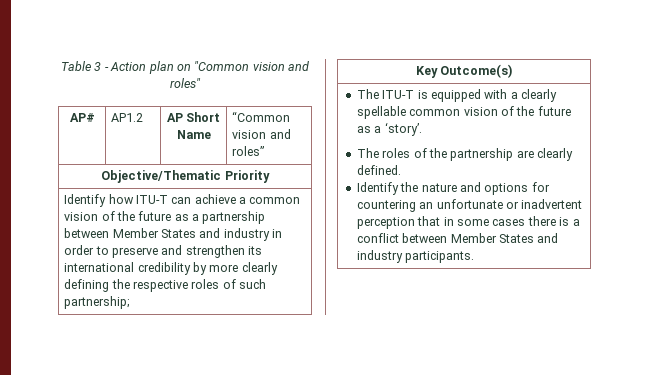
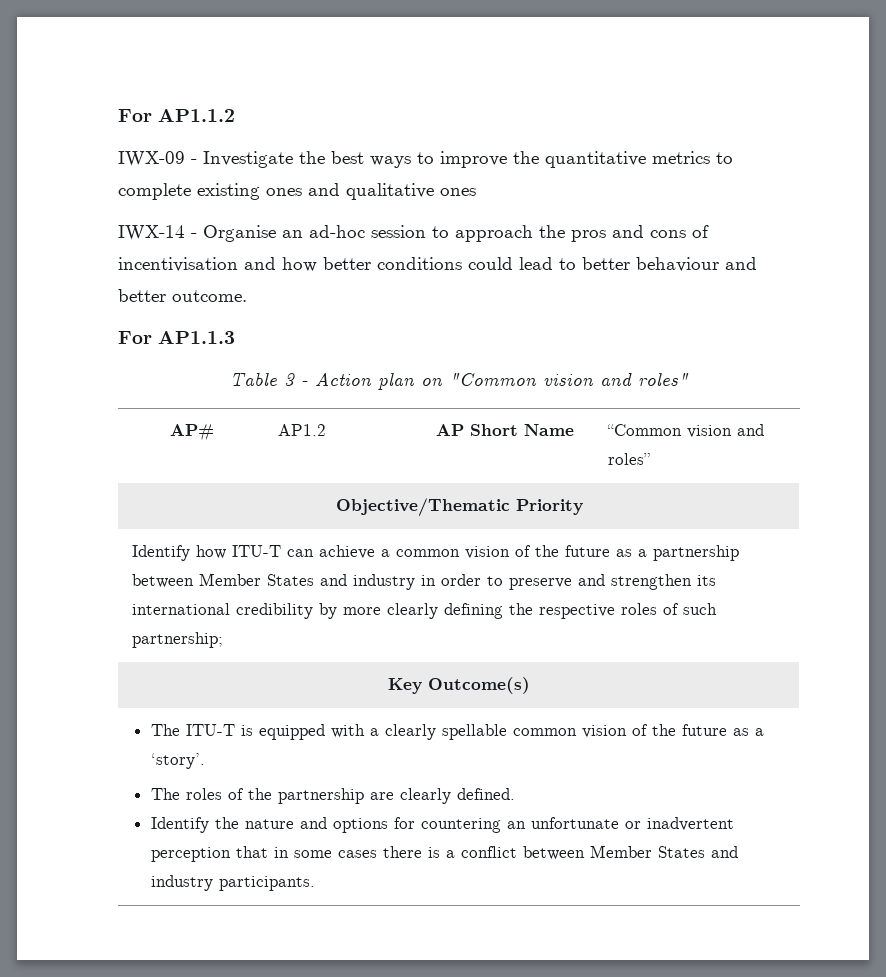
(61, 66) none -> [118,109,235,122] [118,151,733,168] [118,183,476,200] [118,225,709,242] [118,257,757,272] [118,289,247,302] [118,331,235,344] For AP1.1.2 // IWX-09 - Investigate the best ways to improve the quantitative metrics to complete existing ones and qualitative ones // IWX-14 - Organise an ad-hoc session to approach the pros and cons of incentivisation and how better conditions could lead to better behaviour and better outcome. // For AP1.1.3 //

